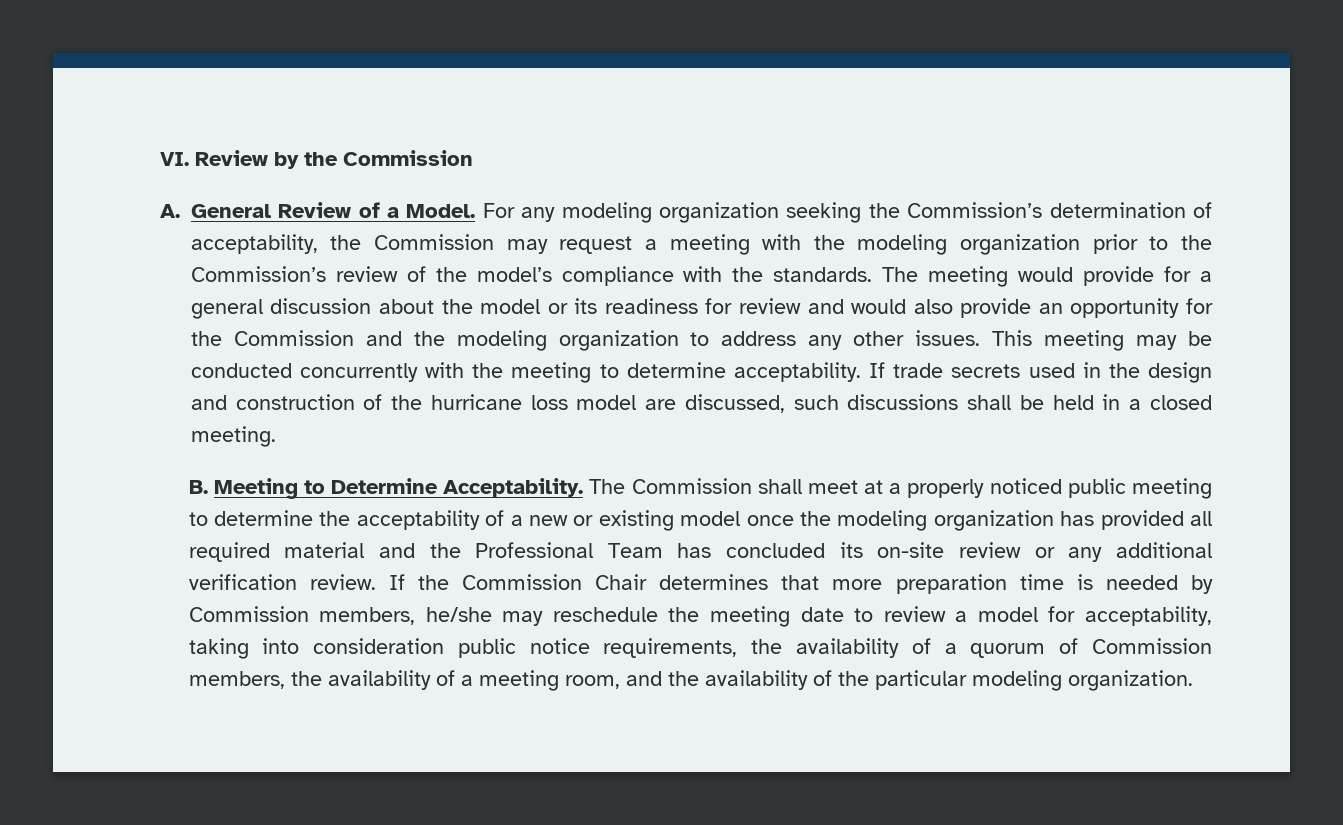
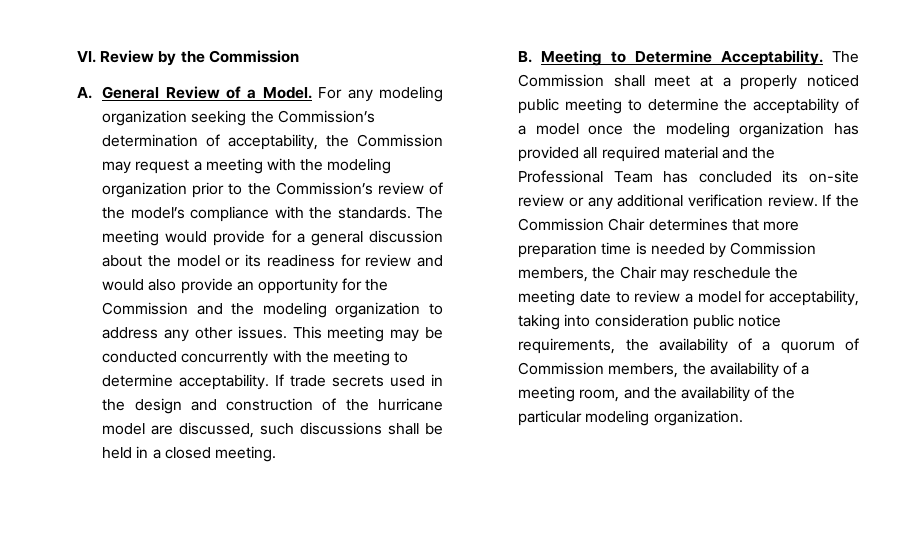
[530,395,568,410] loss -> (443, 404) none
[528,510,674,531] new or existing -> (527, 130) none
[425,607,492,622] he/she -> [592,266,657,279] the Chair

